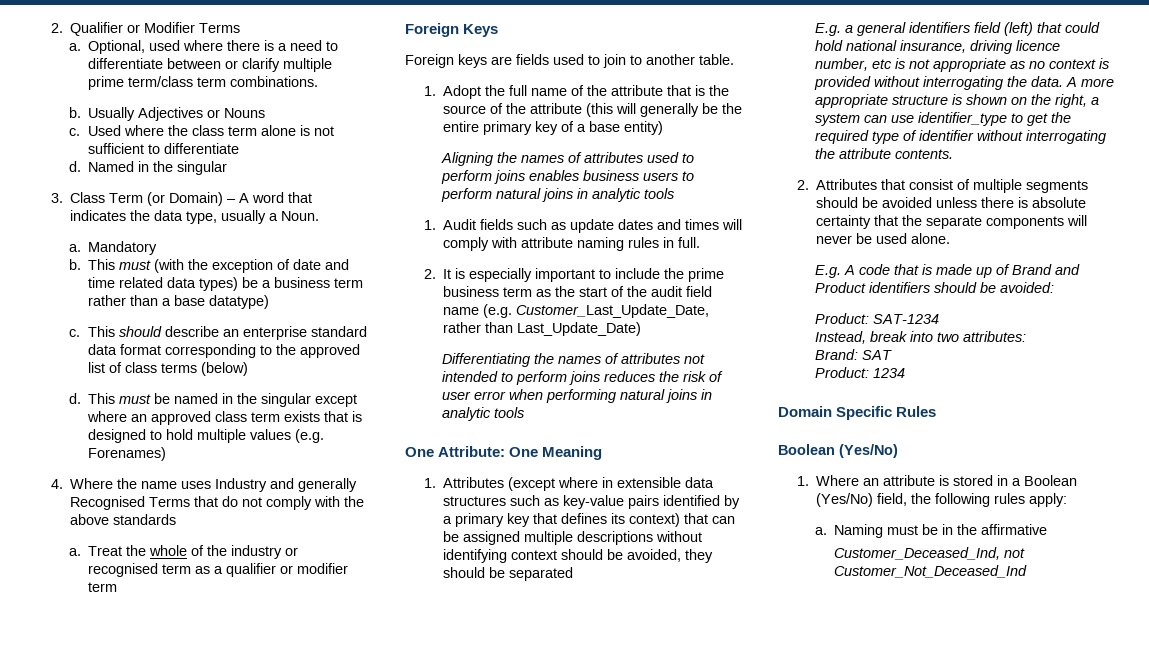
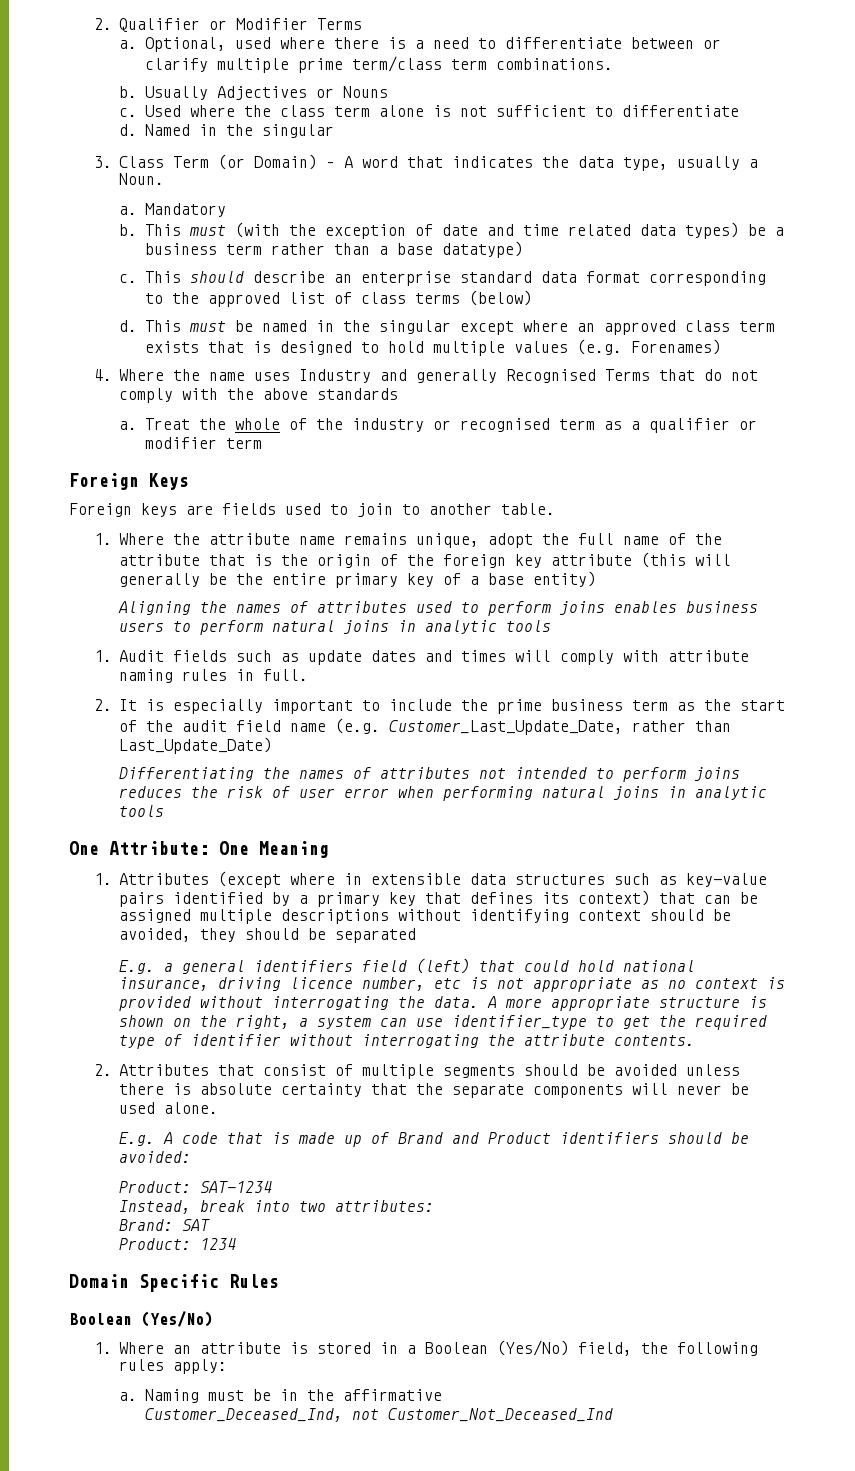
[442,85,481,99] Adopt -> [119,533,534,548] Where the attribute name remains unique, adopt
[442,103,526,114] source of the -> [317,554,543,568] origin of the foreign key

